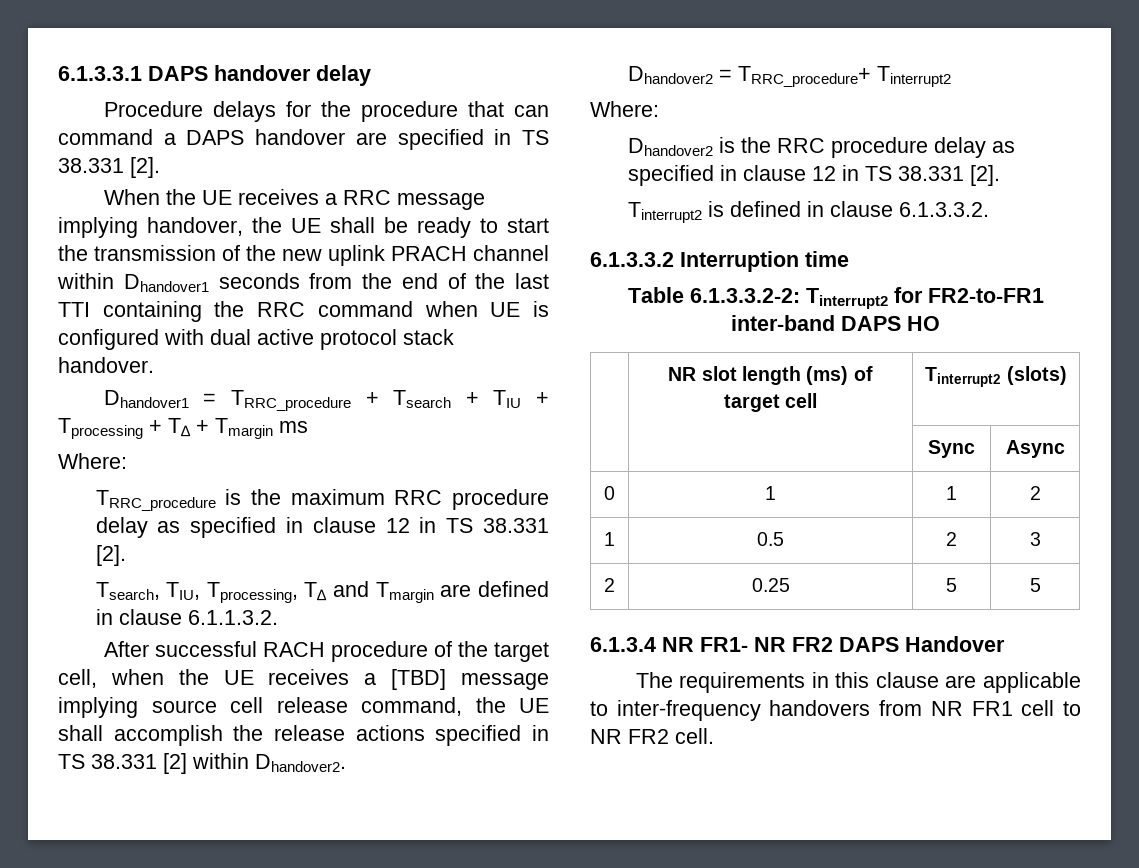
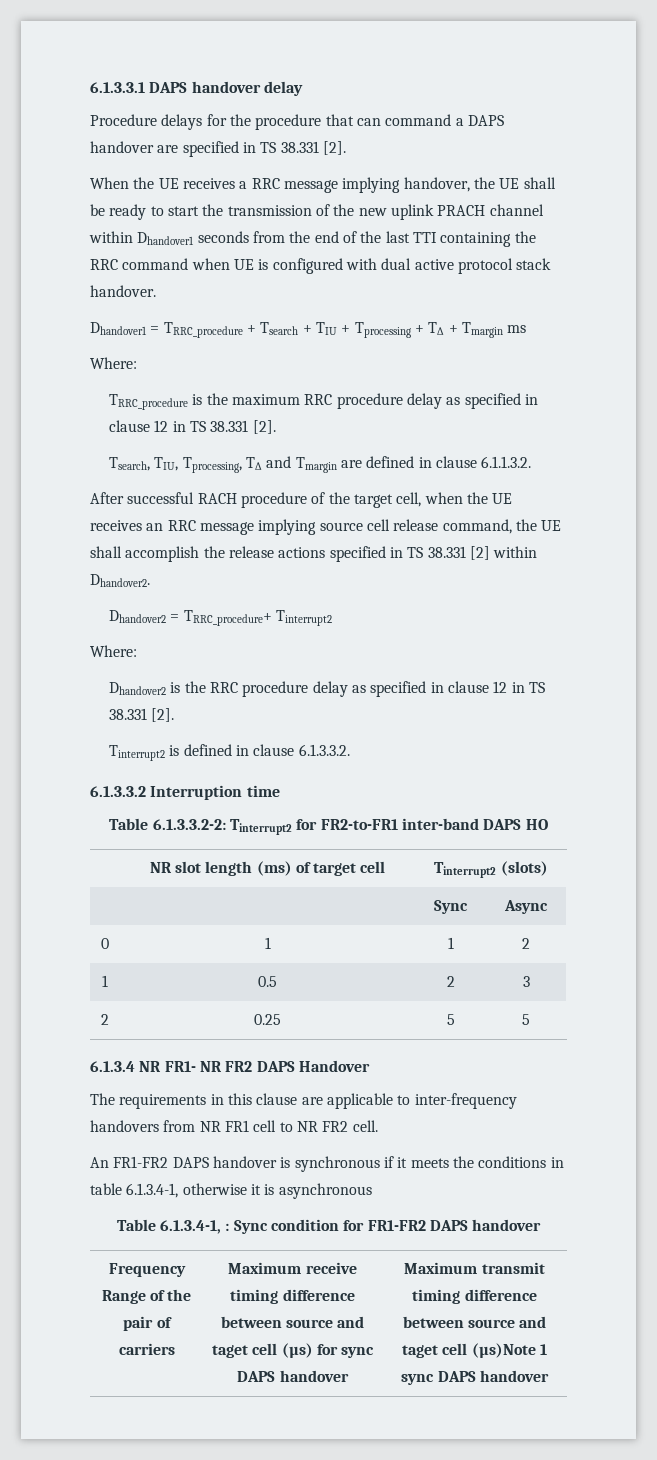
[364,669,447,690] a [TBD] -> [146,520,196,531] an RRC
(714, 736) none -> [90,1156,564,1172] [90,1183,372,1199] [116,1219,542,1234] [108,1263,186,1277] [101,1289,192,1304] [123,1316,172,1331] [118,1343,175,1355] [228,1262,357,1274] [230,1289,355,1304] [220,1316,365,1328] [211,1343,375,1358] [237,1370,349,1382] [404,1262,545,1274] [412,1289,537,1304] [402,1316,547,1328] [402,1343,547,1358] [401,1370,549,1385] // An FR1-FR2 DAPS handover is synchronous if it meets the conditions in table 6.1.3.4-1, otherwise it is asynchronous // Table 6.1.3.4-1, : Sync condition for FR1-FR2 DAPS handover // Frequency Range of the pair of carriers | Maximum receive timing difference between source and taget cell (µs) for sync DAPS handover | Maximum transmit timing difference between source and taget cell (µs)Note 1 sync DAPS handover

